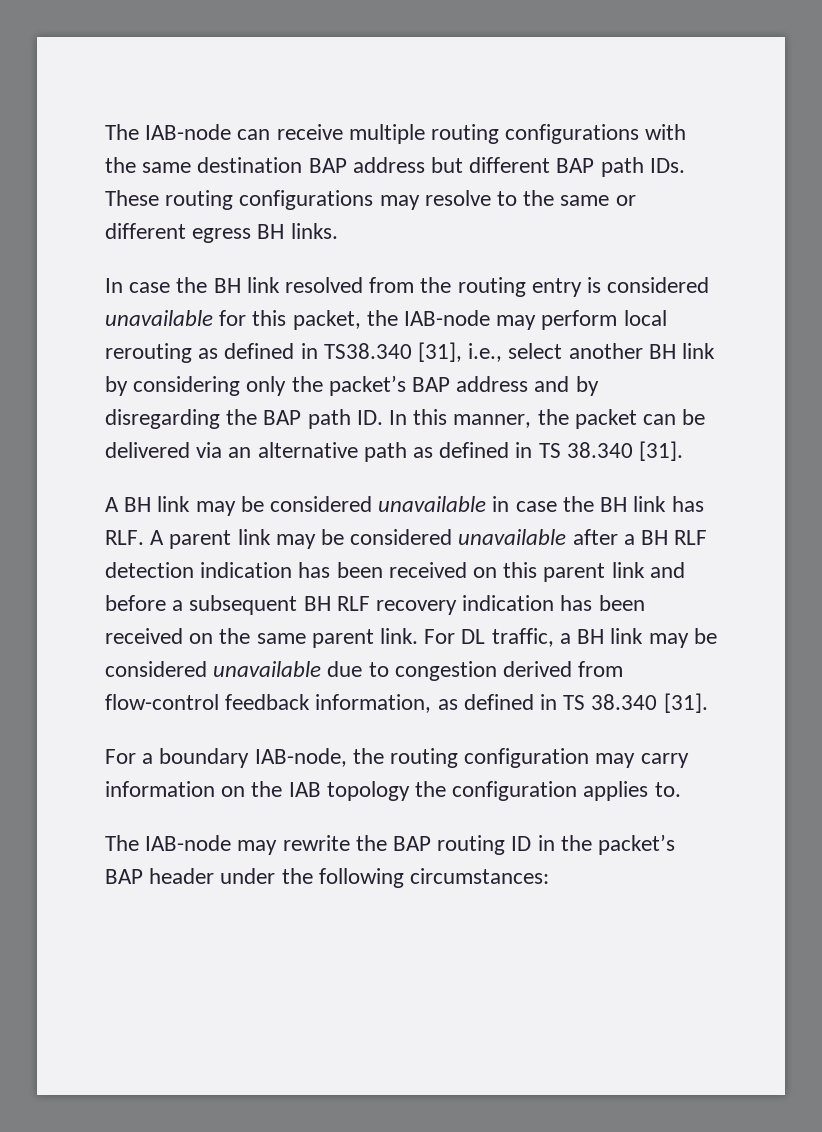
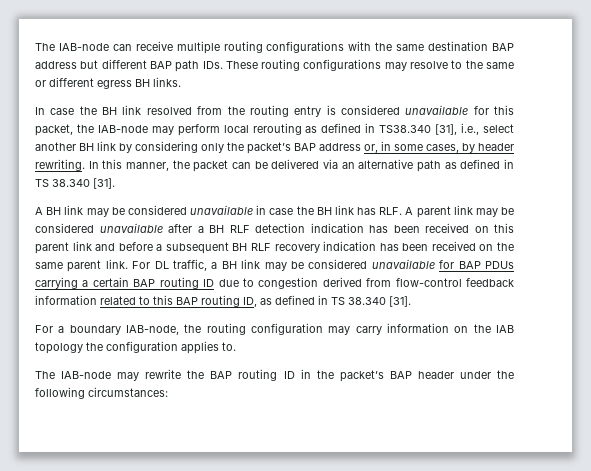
[534,376,599,396] [105,409,383,429] and by disregarding the BAP path ID. -> [364,141,514,153] [35,159,85,171] or, in some cases, by header rewriting.
(322, 669) none -> [439,260,514,269] [35,277,215,289] for BAP PDUs carrying a certain BAP routing ID
[315,694,432,713] information, -> [35,295,257,307] information related to this BAP routing ID,

